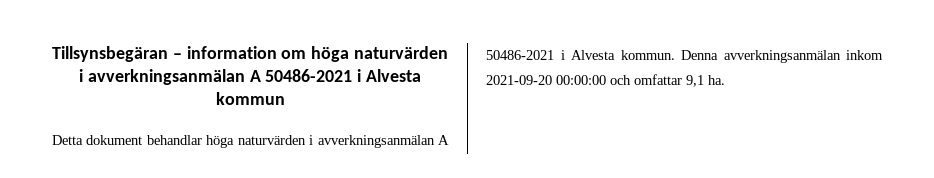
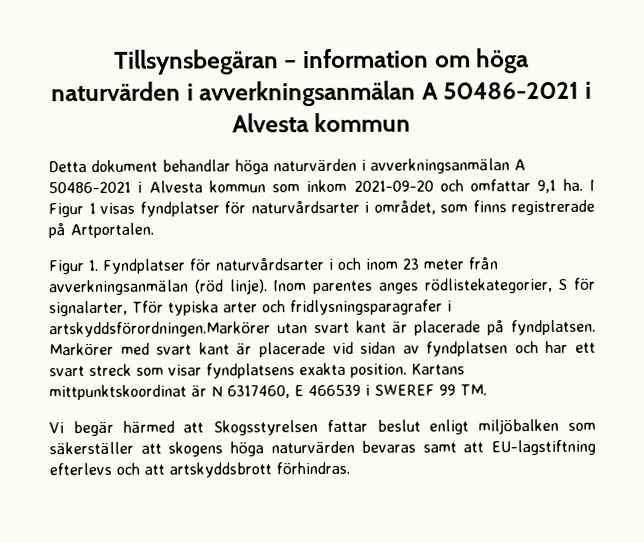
[620,50,841,63] kommun. Denna avverkningsanmälan -> [208,180,301,193] kommun som
[556,75,606,85] 00:00:00 -> (434, 186) none
(725, 80) none -> [588,179,595,191] [48,199,595,218] [48,222,154,239] [48,256,498,275] [49,277,596,296] [49,299,452,317] [49,319,596,338] [49,340,596,358] [49,362,465,379] [49,384,487,401] [49,418,596,437] [49,439,596,457] [49,461,350,478] I Figur 1 visas fyndplatser för naturvårdsarter i området, som finns registrerade på Artportalen. // Figur 1. Fyndplatser för naturvårdsarter i och inom 23 meter från avverkningsanmälan (röd linje). Inom parentes anges rödlistekategorier, S för signalarter, Tför typiska arter och fridlysningsparagrafer i artskyddsförordningen.Markörer utan svart kant är placerade på fyndplatsen. Markörer med svart kant är placerade vid sidan av fyndplatsen och har ett svart streck som visar fyndplatsens exakta position. Kartans mittpunktskoordinat är N 6317460, E 466539 i SWEREF 99 TM. // Vi begär härmed att Skogsstyrelsen fattar beslut enligt miljöbalken som säkerställer att skogens höga naturvärden bevaras samt att EU-lagstiftning efterlevs och att artskyddsbrott förhindras.

